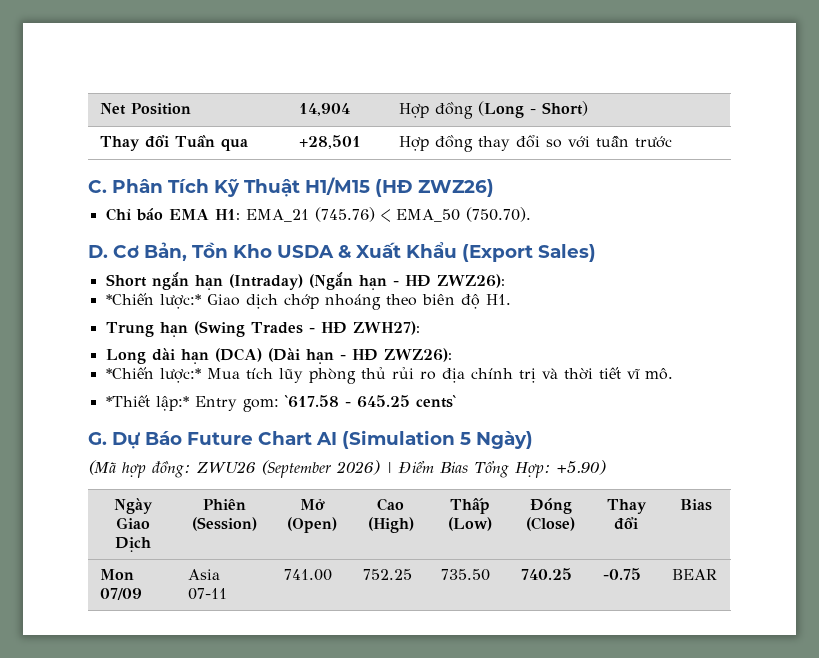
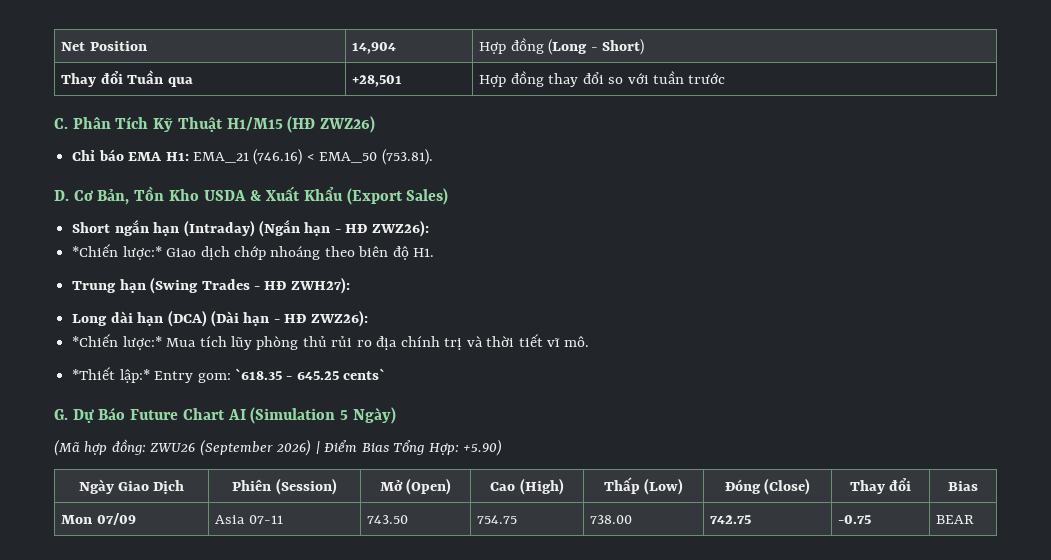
[314,207,375,222] (745.76) -> [253,149,303,165] (746.16)
[465,207,531,222] (750.70). -> [381,149,433,165] (753.81).
[283,395,339,408] `617.58 -> [234,368,282,380] `618.35
[283,569,332,581] [362,569,412,580] [440,569,490,581] [520,568,572,580] 741.00 | 752.25 | 735.50 | 740.25 -> [367,515,409,524] [477,515,518,524] [590,515,633,524] [710,515,752,524] 743.50 | 754.75 | 738.00 | 742.75

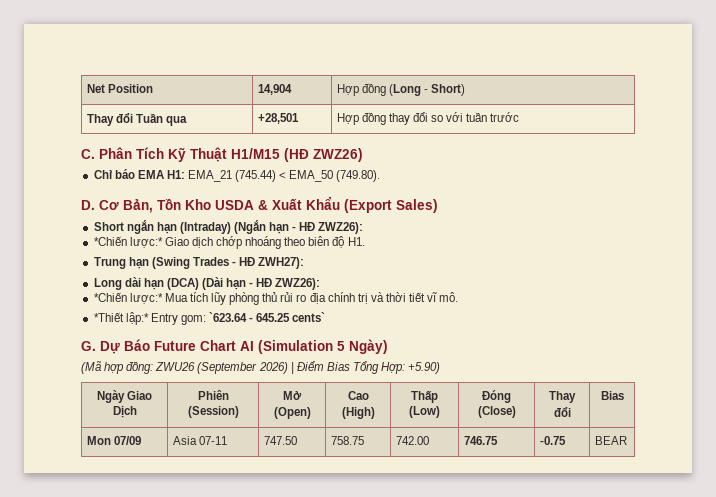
[253,149,303,165] (746.16) -> [235,170,277,182] (745.44)
[381,149,433,165] (753.81). -> [336,170,381,182] (749.80).
[234,368,282,380] `618.35 -> [209,312,248,322] `623.64
[367,515,409,524] [477,515,518,524] [590,515,633,524] [710,515,752,524] 743.50 | 754.75 | 738.00 | 742.75 -> [263,436,297,445] [330,436,364,445] [395,436,429,445] [463,436,498,445] 747.50 | 758.75 | 742.00 | 746.75

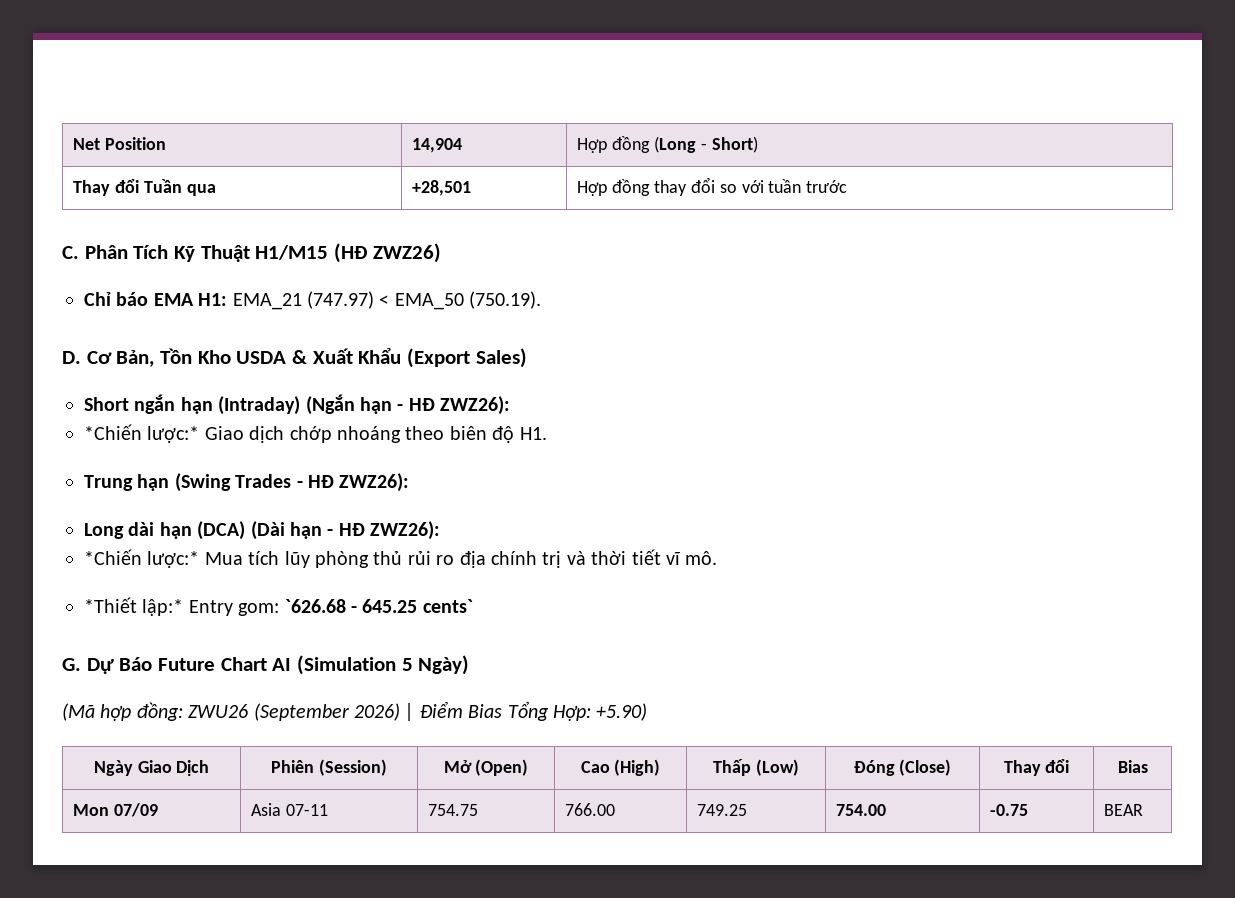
[235,170,277,182] (745.44) -> [307,291,374,309] (747.97)
[336,170,381,182] (749.80). -> [469,291,542,309] (750.19).
[258,257,305,269] ZWH27): -> [339,473,410,492] ZWZ26):
[209,312,248,322] `623.64 -> [284,599,346,613] `626.68
[263,436,297,445] [330,436,364,445] [395,436,429,445] [463,436,498,445] 747.50 | 758.75 | 742.00 | 746.75 -> [428,804,479,816] [565,803,616,816] [697,804,748,816] [836,804,887,816] 754.75 | 766.00 | 749.25 | 754.00

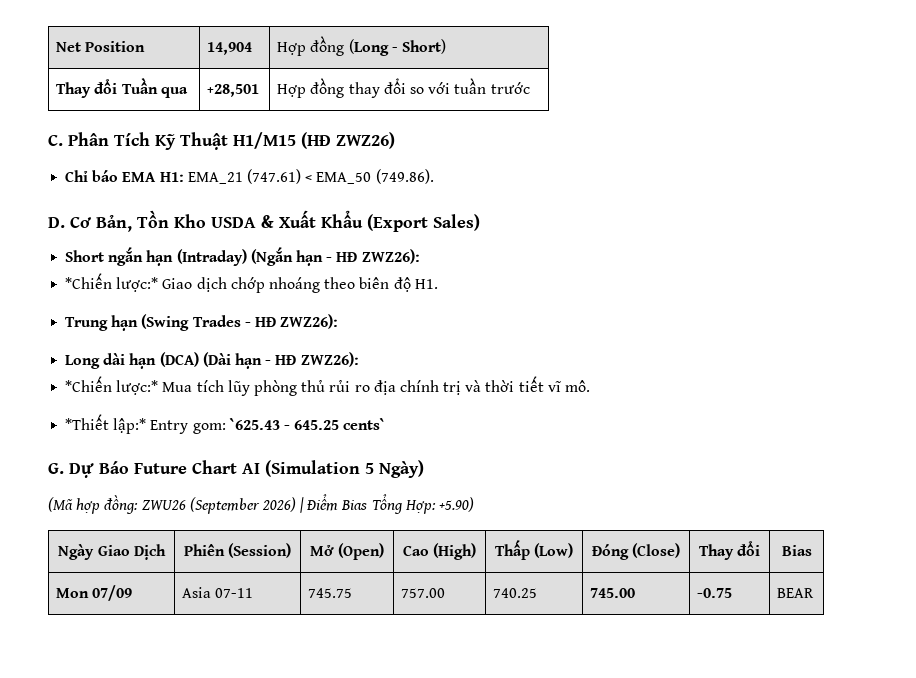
[307,291,374,309] (747.97) -> [246,169,301,184] (747.61)
[469,291,542,309] (750.19). -> [375,169,434,184] (749.86).
[284,599,346,613] `626.68 -> [228,418,280,430] `625.43
[428,804,479,816] [565,803,616,816] [697,804,748,816] [836,804,887,816] 754.75 | 766.00 | 749.25 | 754.00 -> [308,588,353,598] [401,588,446,598] [493,588,538,598] [590,588,636,598] 745.75 | 757.00 | 740.25 | 745.00

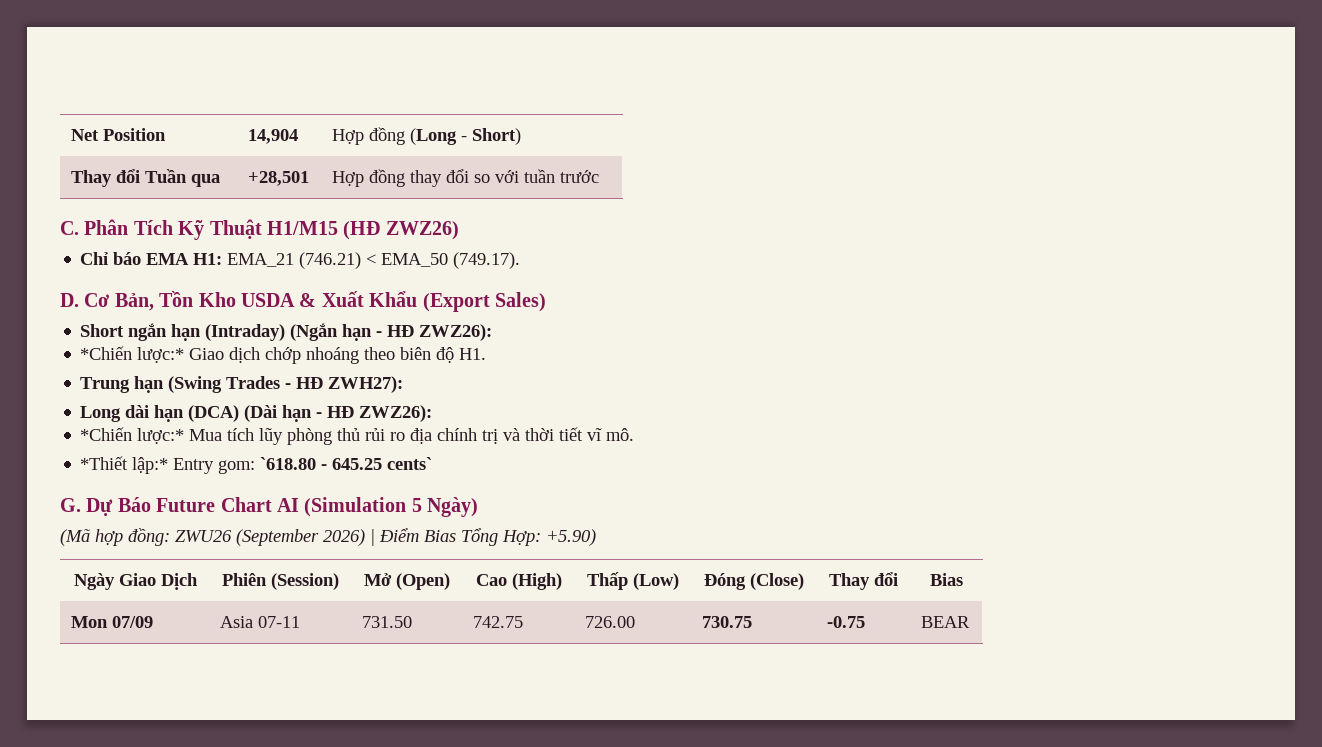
[246,169,301,184] (747.61) -> [299,252,362,269] (746.21)
[375,169,434,184] (749.86). -> [453,252,521,269] (749.17).
[280,314,339,329] ZWZ26): -> [328,376,404,393] ZWH27):
[228,418,280,430] `625.43 -> [260,457,317,470] `618.80
[308,588,353,598] [401,588,446,598] [493,588,538,598] [590,588,636,598] 745.75 | 757.00 | 740.25 | 745.00 -> [362,616,413,628] [473,616,524,628] [585,616,636,628] [702,616,753,628] 731.50 | 742.75 | 726.00 | 730.75

